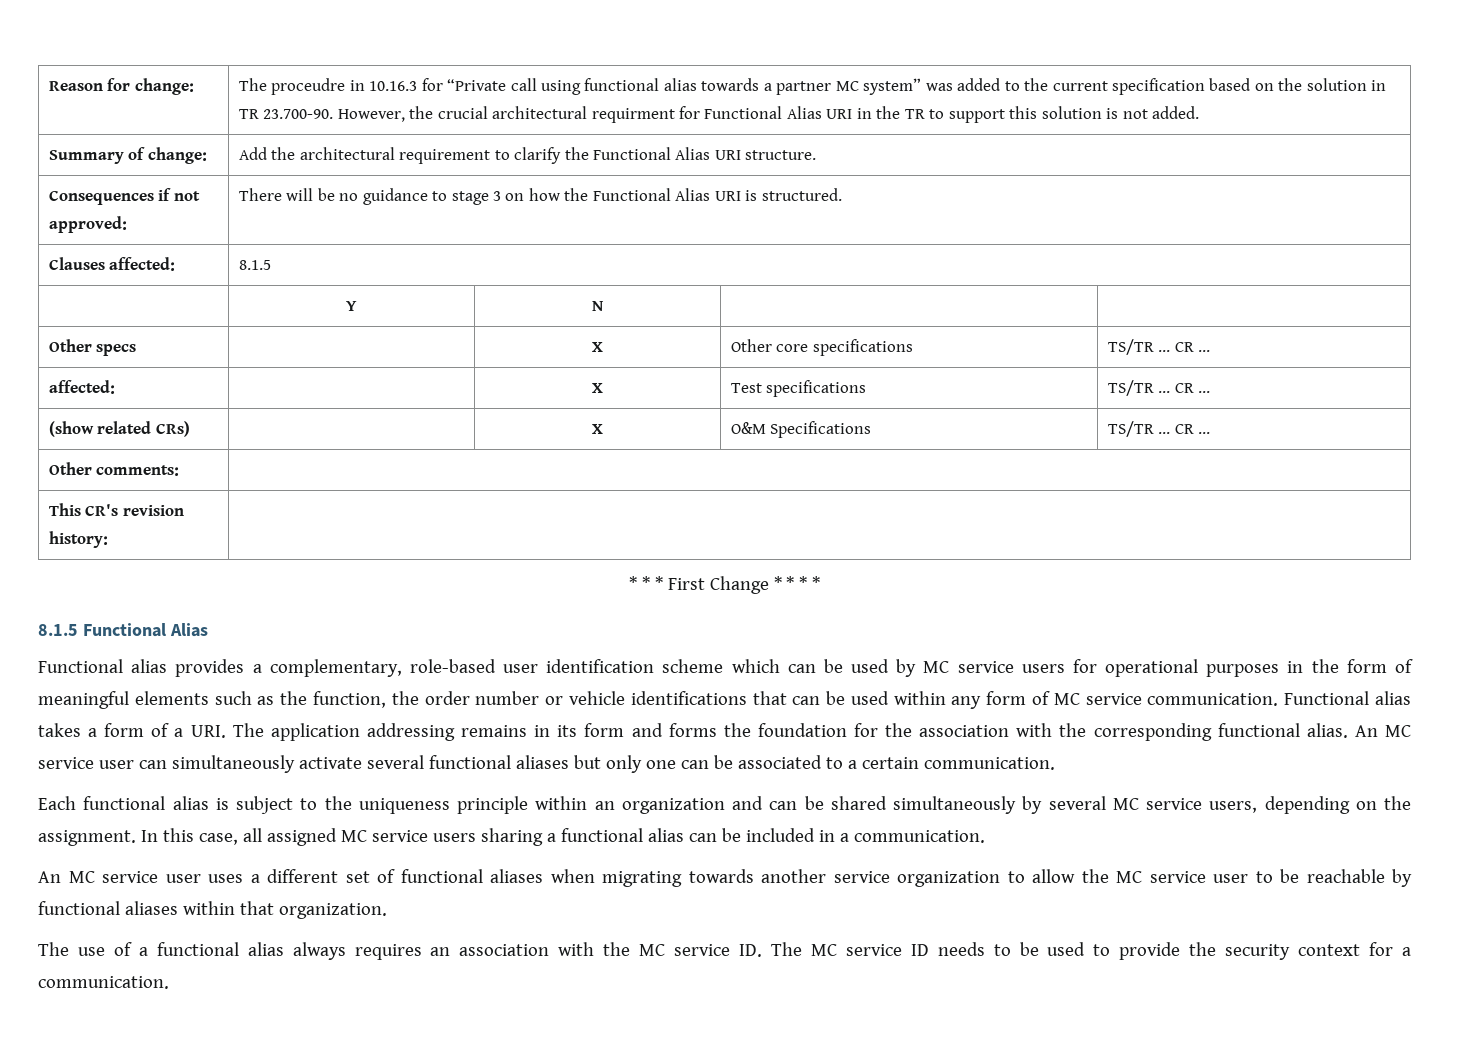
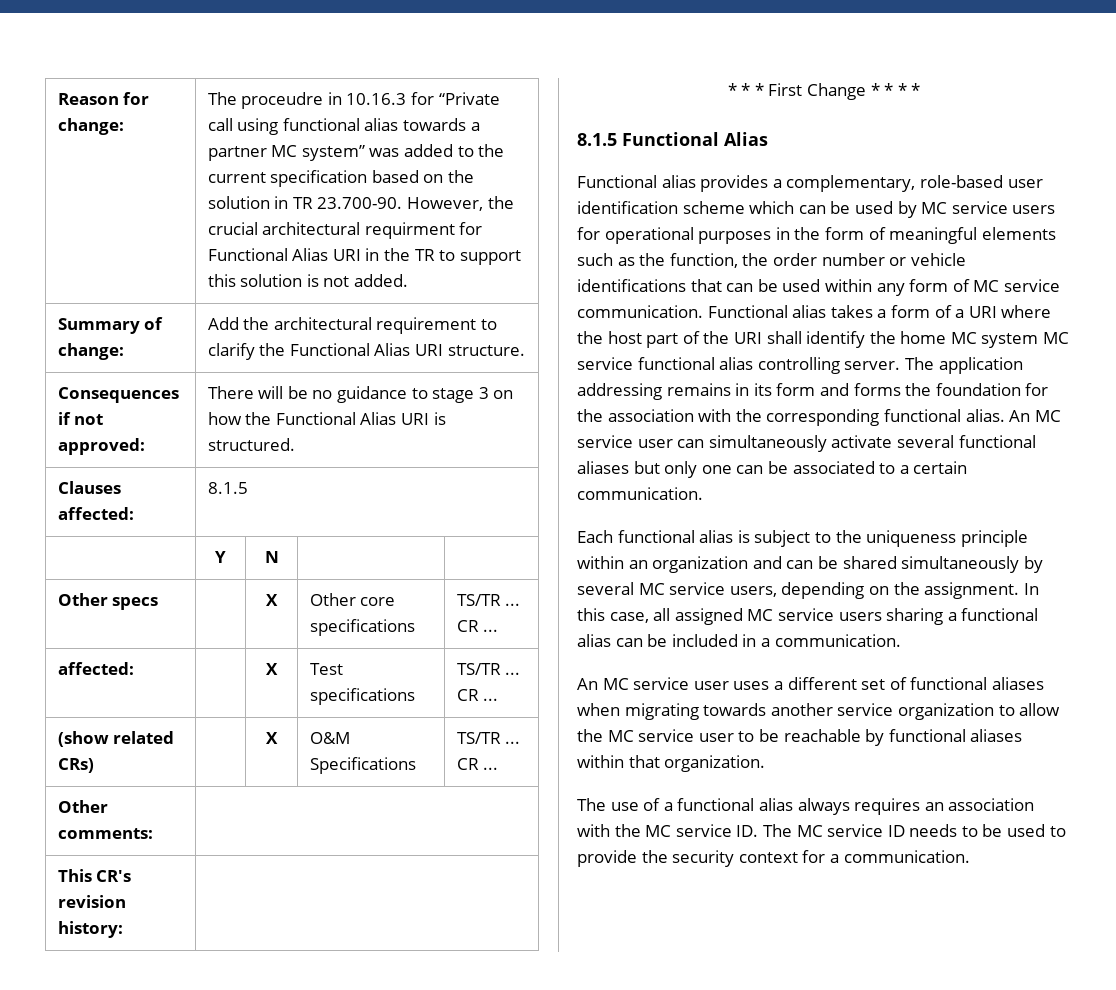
[190,725,226,738] URI. -> [968,305,1052,318] [577,331,1070,348] [577,357,901,374] URI where the host part of the URI shall identify the home MC system MC service functional alias controlling server.

